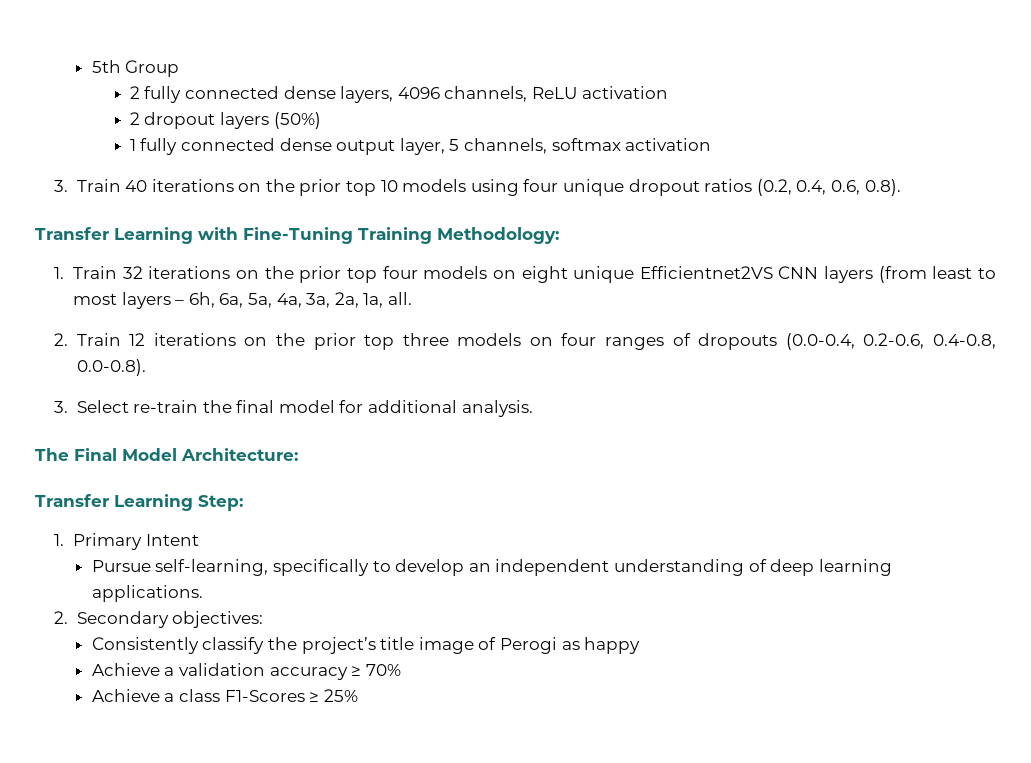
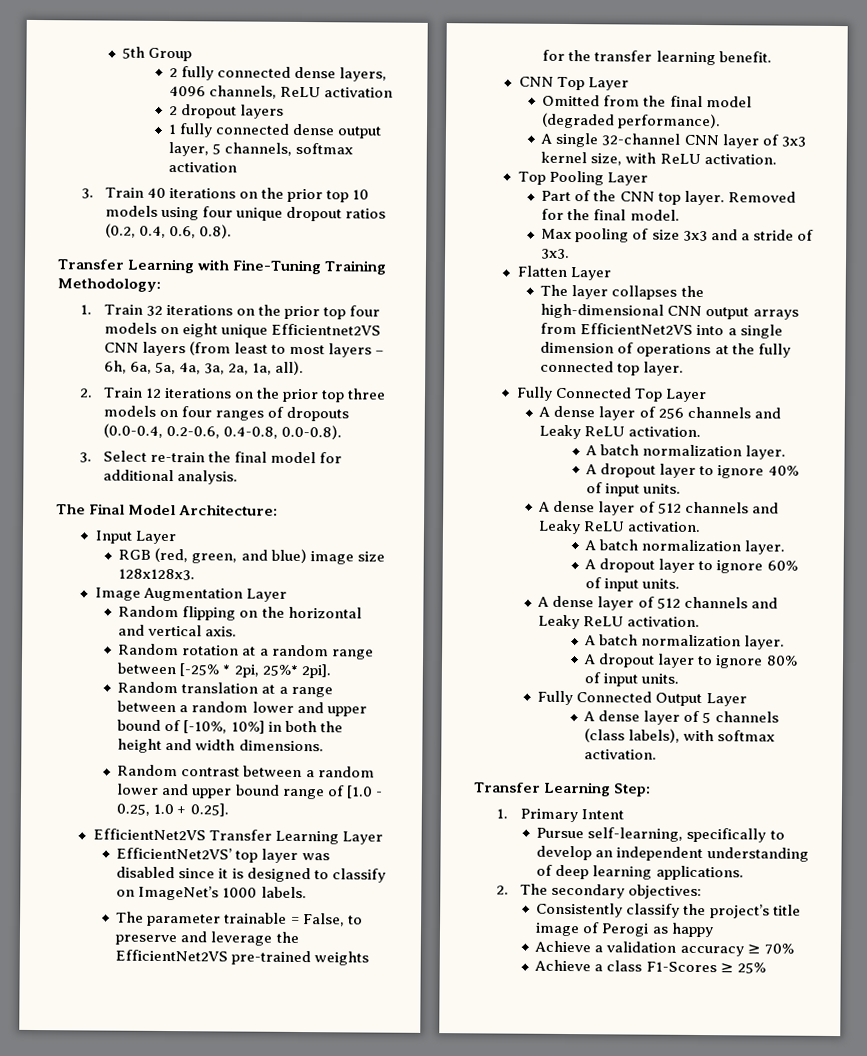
[273,112,321,129] (50%) -> (285, 111) none
[387,292,412,305] all. -> [275,360,305,376] all).
(298, 454) none -> [94,530,176,545] [118,547,385,565] [118,568,196,581] [94,587,288,602] [118,605,362,621] [118,624,238,637] [118,643,374,660] [117,662,331,679] [117,681,333,698] [117,700,367,717] [117,719,343,734] [117,738,324,753] [117,764,375,778] [116,783,383,800] [116,803,229,817] [92,828,384,845] [116,847,330,863] [116,866,386,883] [116,885,307,901] [116,911,363,927] [115,931,299,946] [115,949,370,966] [542,49,772,66] [518,76,630,91] [542,94,752,108] [542,112,722,130] [540,132,806,149] [541,151,777,166] [517,170,649,186] [541,190,796,206] [541,208,680,221] [541,228,814,243] [541,248,571,260] [516,265,611,281] [540,284,704,300] [540,303,799,320] [540,322,783,339] [540,341,791,358] [540,360,685,376] [515,386,708,403] [538,405,781,421] [539,424,702,440] [585,444,787,460] [585,463,799,479] [586,482,682,497] [538,500,779,516] [538,519,702,535] [584,539,786,555] [584,558,798,574] [585,577,681,592] [537,595,778,611] [538,614,701,630] [584,634,786,650] [583,653,798,669] [584,672,680,687] [537,690,747,707] [583,710,779,725] [584,728,776,743] [584,749,658,760] // Input Layer // RGB (red, green, and blue) image size 128x128x3. // Image Augmentation Layer // Random flipping on the horizontal and vertical axis. // Random rotation at a random range between [-25% * 2pi, 25%* 2pi]. // Random translation at a range between a random lower and upper bound of [-10%, 10%] in both the height and width dimensions. // Random contrast between a random lower and upper bound range of [1.0 - 0.25, 1.0 + 0.25]. // EfficientNet2VS Transfer Learning Layer // EfficientNet2VS’ top layer was disabled since it is designed to classify on ImageNet’s 1000 labels. // The parameter trainable = False, to preserve and leverage the EfficientNet2VS pre-trained weights for the transfer learning benefit. // CNN Top Layer // Omitted from the final model (degraded performance). // A single 32-channel CNN layer of 3x3 kernel size, with ReLU activation. // Top Pooling Layer // Part of the CNN top layer. Removed for the final model. // Max pooling of size 3x3 and a stride of 3x3. // Flatten Layer // The layer collapses the high-dimensional CNN output arrays from EfficientNet2VS into a single dimension of operations at the fully connected top layer. // Fully Connected Top Layer // A dense layer of 256 channels and Leaky ReLU activation. // A batch normalization layer. // A dropout layer to ignore 40% of input units. // A dense layer of 512 channels and Leaky ReLU activation. // A batch normalization layer. // A dropout layer to ignore 60% of input units. // A dense layer of 512 channels and Leaky ReLU activation. // A batch normalization layer. // A dropout layer to ignore 80% of input units. // Fully Connected Output Layer // A dense layer of 5 channels (class labels), with softmax activation.
[76,611,169,628] Secondary -> [519,883,625,899] The secondary

